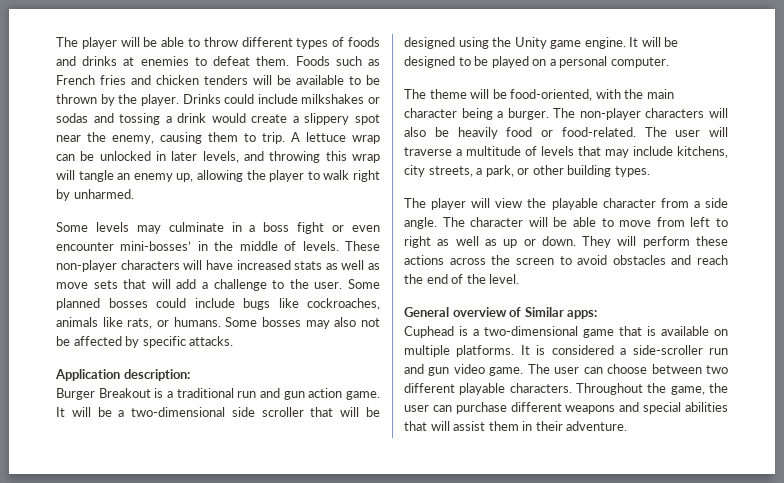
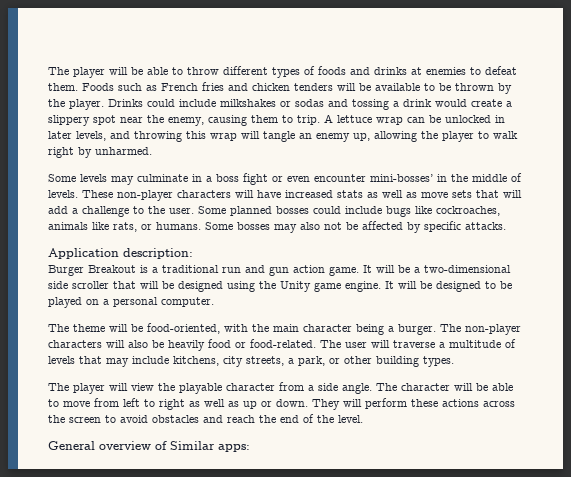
[404,326,728,338] [404,345,728,357] [404,364,728,376] [404,383,728,395] [404,402,728,414] [404,421,628,431] // Cuphead is a two-dimensional game that is available on multiple platforms. It is considered a side-scroller run and gun video game. The user can choose between two different playable characters. Throughout the game, the user can purchase different weapons and special abilities that will assist them in their adventure. -> (250, 448) none

